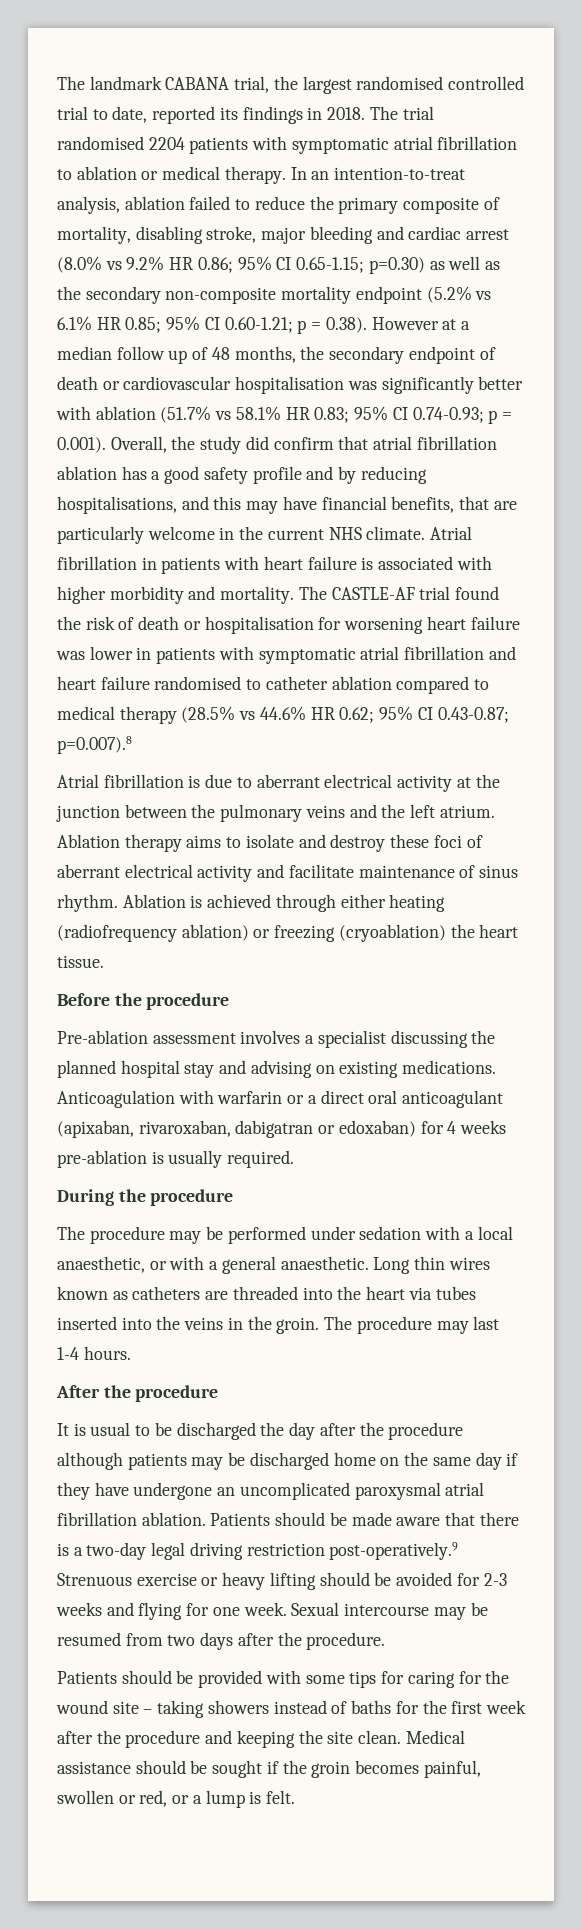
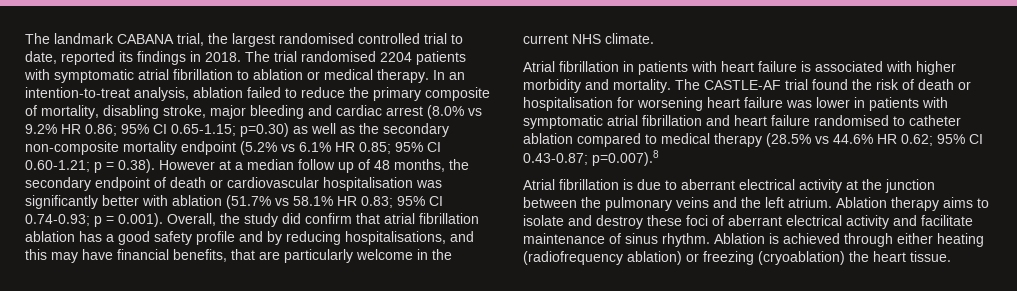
(426, 533) none -> (654, 38) //
[57,993,230,1010] [57,1030,496,1048] [57,1060,497,1078] [57,1090,504,1108] [57,1120,507,1138] [57,1150,295,1168] [57,1189,234,1206] [57,1226,513,1244] [57,1256,490,1274] [57,1286,476,1300] [57,1316,500,1334] [57,1346,131,1360] [56,1385,219,1402] [57,1422,464,1440] [57,1452,519,1470] [57,1482,485,1500] [57,1512,519,1526] [57,1542,459,1560] [57,1572,507,1590] [56,1602,488,1620] [57,1632,386,1650] [57,1670,510,1688] [56,1700,526,1718] [57,1730,465,1748] [57,1760,481,1778] [57,1790,296,1808] // Before the procedure // Pre-ablation assessment involves a specialist discussing the planned hospital stay and advising on existing medications. Anticoagulation with warfarin or a direct oral anticoagulant (apixaban, rivaroxaban, dabigatran or edoxaban) for 4 weeks pre-ablation is usually required. // During the procedure // The procedure may be performed under sedation with a local anaesthetic, or with a general anaesthetic. Long thin wires known as catheters are threaded into the heart via tubes inserted into the veins in the groin. The procedure may last 1-4 hours. // After the procedure // It is usual to be discharged the day after the procedure although patients may be discharged home on the same day if they have undergone an uncomplicated paroxysmal atrial fibrillation ablation. Patients should be made aware that there is a two-day legal driving restriction post-operatively.9 Strenuous exercise or heavy lifting should be avoided for 2-3 weeks and flying for one week. Sexual intercourse may be resumed from two days after the procedure. // Patients should be provided with some tips for caring for the wound site – taking showers instead of baths for the first week after the procedure and keeping the site clean. Medical assistance should be sought if the groin becomes painful, swollen or red, or a lump is felt. -> (951, 256) none

